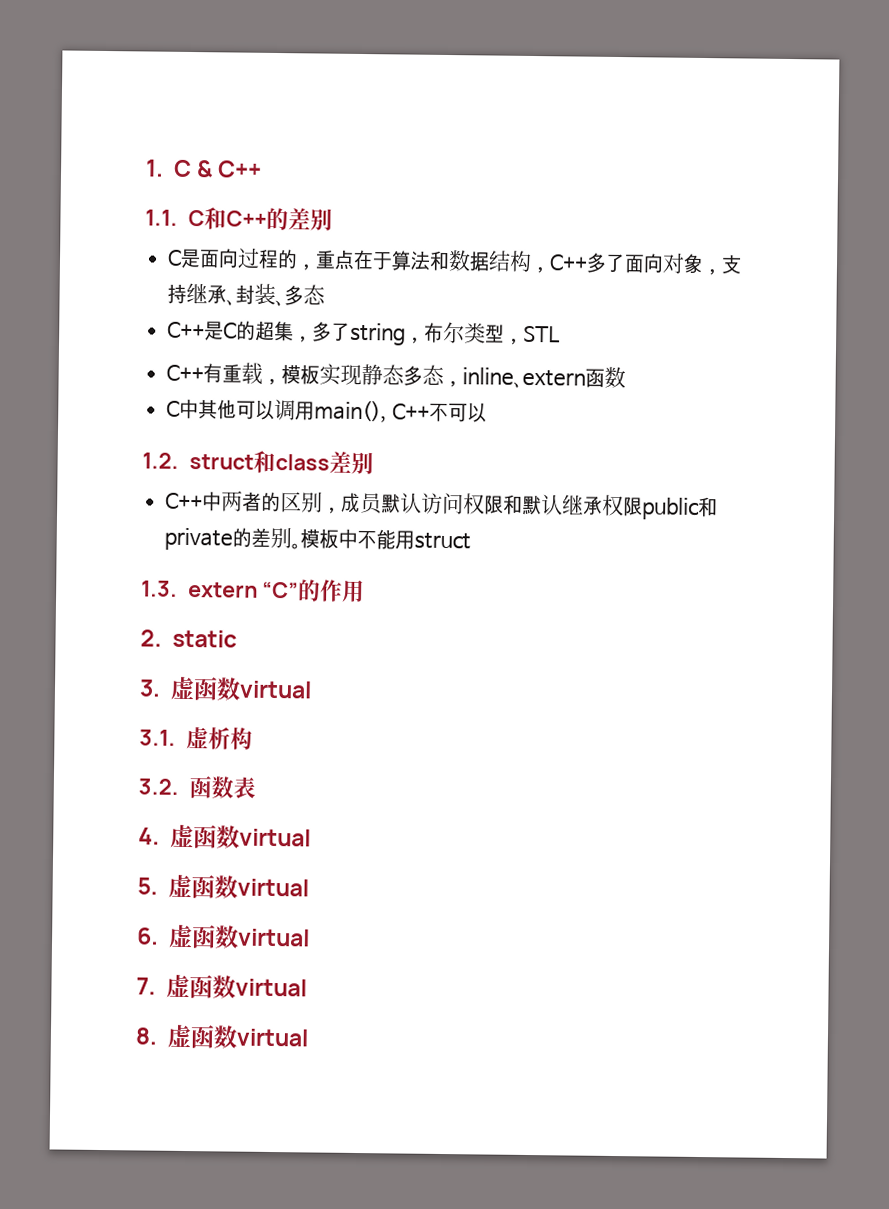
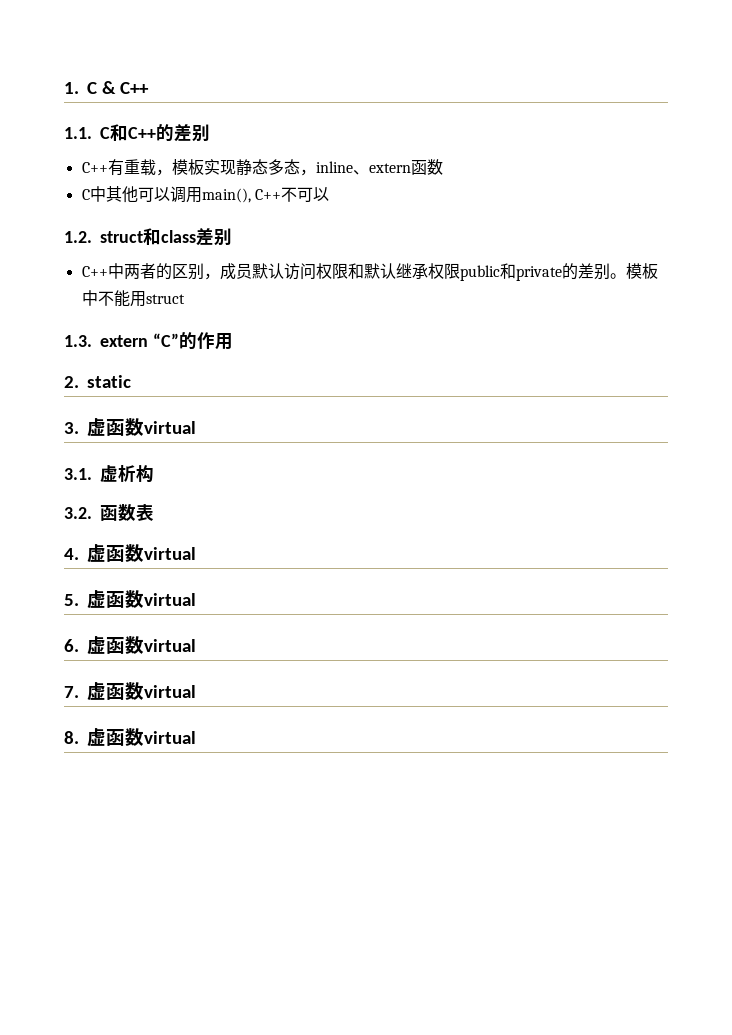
[167,247,743,276] [167,282,327,307] [167,320,561,346] // C是面向过程的，重点在于算法和数据结构，C++多了面向对象，支持继承、封装、多态 // C++是C的超集，多了string，布尔类型，STL -> (210, 133) none

